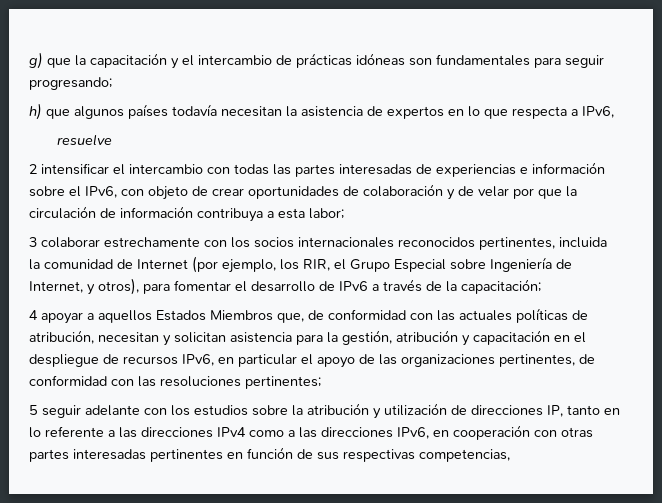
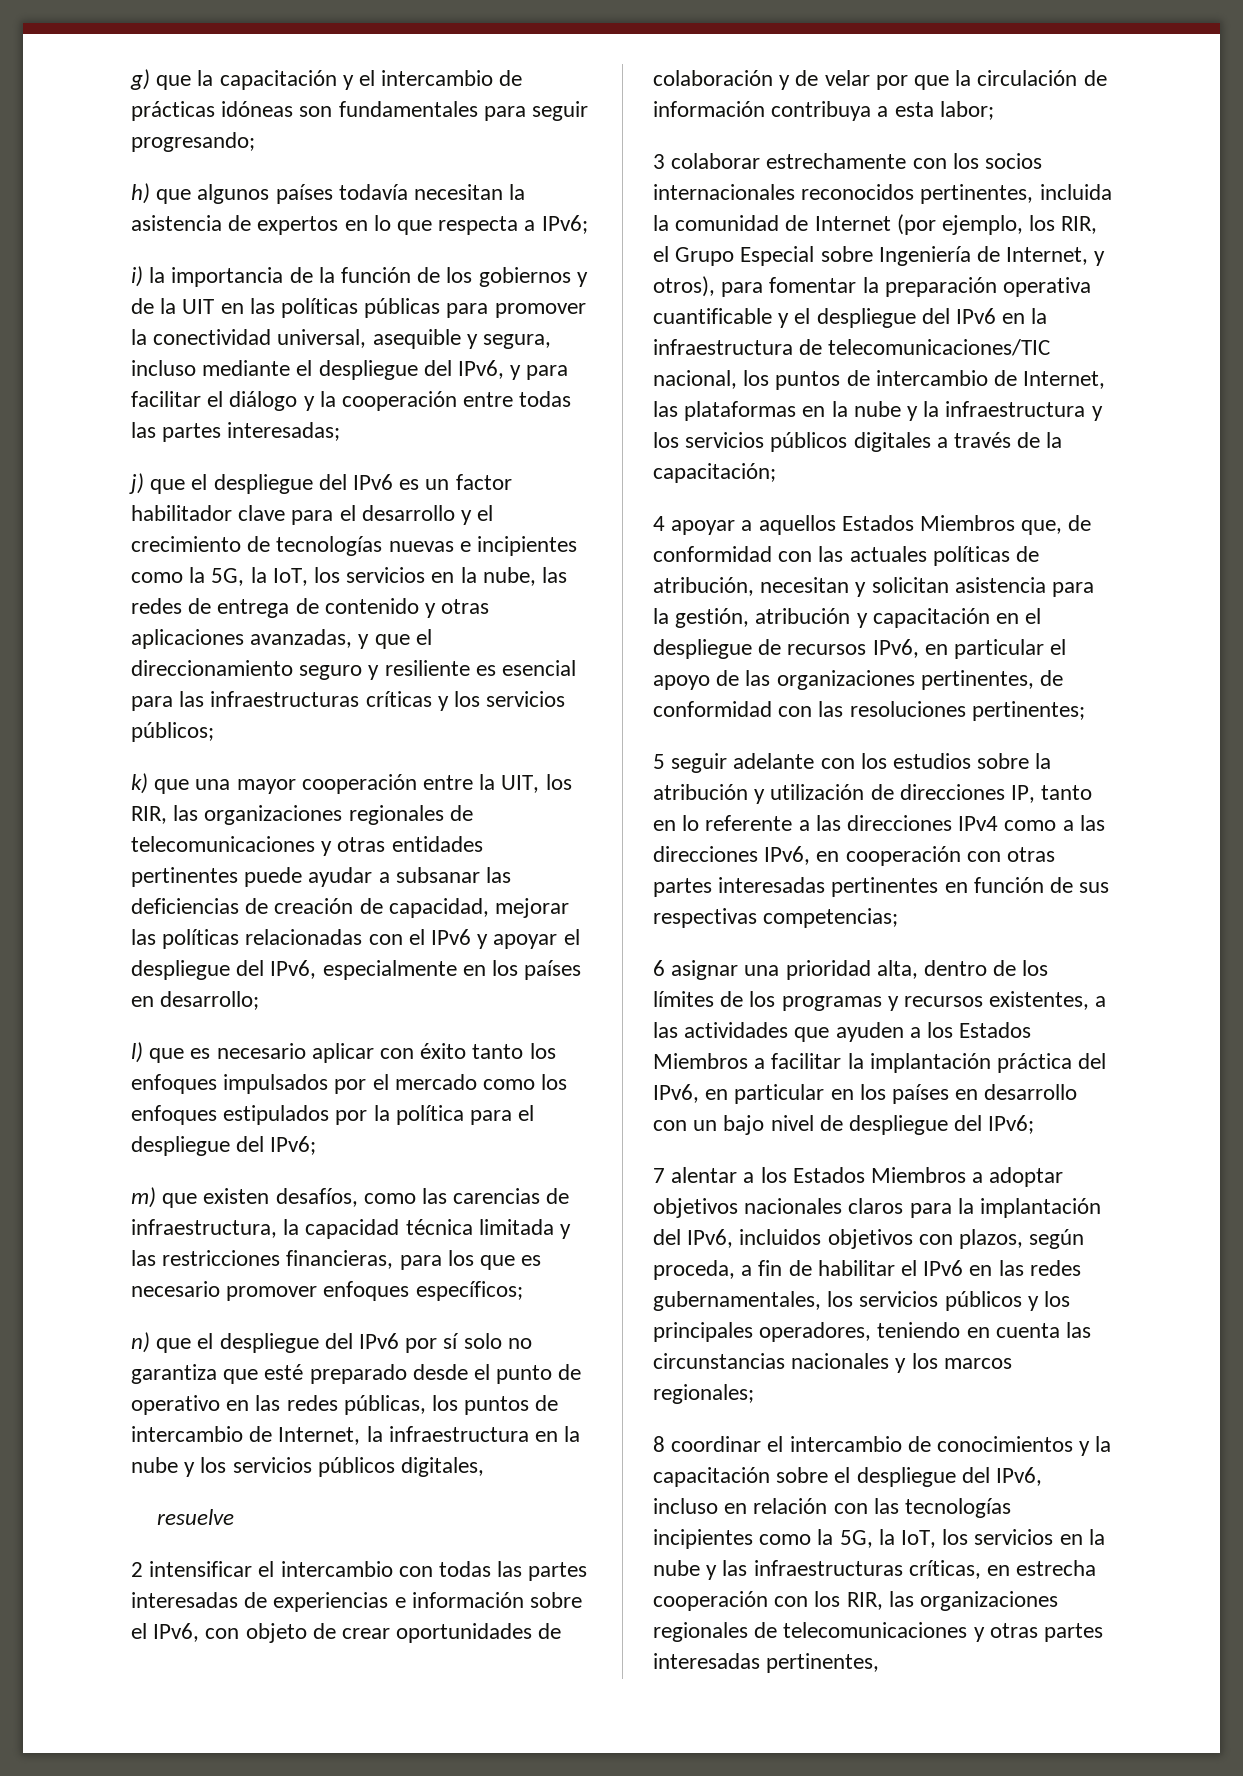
[582,106,614,118] IPv6, -> [541,215,588,234] [131,266,588,287] [131,298,586,318] [131,329,552,349] [131,360,569,380] [131,391,572,411] [131,422,341,442] [129,473,512,494] [131,505,494,525] [131,536,578,556] [131,567,568,586] [131,598,490,618] [131,629,432,649] [131,660,577,680] [131,691,566,711] [131,722,214,742] [131,773,572,794] [131,805,473,825] [131,836,483,856] [131,867,512,887] [131,898,570,918] [131,929,580,949] [131,960,582,980] [131,991,260,1010] [131,1042,556,1063] [131,1074,568,1094] [131,1105,535,1125] [131,1136,317,1156] [131,1187,570,1208] [131,1219,572,1239] [131,1250,542,1270] [131,1281,523,1301] [131,1332,532,1353] [131,1364,582,1384] [131,1395,559,1415] [131,1426,581,1445] [131,1457,485,1477] IPv6; // i) la importancia de la función de los gobiernos y de la UIT en las políticas públicas para promover la conectividad universal, asequible y segura, incluso mediante el despliegue del IPv6, y para facilitar el diálogo y la cooperación entre todas las partes interesadas; // j) que el despliegue del IPv6 es un factor habilitador clave para el desarrollo y el crecimiento de tecnologías nuevas e incipientes como la 5G, la IoT, los servicios en la nube, las redes de entrega de contenido y otras aplicaciones avanzadas, y que el direccionamiento seguro y resiliente es esencial para las infraestructuras críticas y los servicios públicos; // k) que una mayor cooperación entre la UIT, los RIR, las organizaciones regionales de telecomunicaciones y otras entidades pertinentes puede ayudar a subsanar las deficiencias de creación de capacidad, mejorar las políticas relacionadas con el IPv6 y apoyar el despliegue del IPv6, especialmente en los países en desarrollo; // l) que es necesario aplicar con éxito tanto los enfoques impulsados por el mercado como los enfoques estipulados por la política para el despliegue del IPv6; // m) que existen desafíos, como las carencias de infraestructura, la capacidad técnica limitada y las restricciones financieras, para los que es necesario promover enfoques específicos; // n) que el despliegue del IPv6 por sí solo no garantiza que esté preparado desde el punto de operativo en las redes públicas, los puntos de intercambio de Internet, la infraestructura en la nube y los servicios públicos digitales,
[235,281,368,292] el desarrollo de IPv6 -> [862,277,1092,297] [653,308,1048,328] [653,339,1051,356] [653,370,1106,390] [653,401,1103,421] [653,432,931,452] la preparación operativa cuantificable y el despliegue del IPv6 en la infraestructura de telecomunicaciones/TIC nacional, los puntos de intercambio de Internet, las plataformas en la nube y la infraestructura y los servicios públicos digitales
[419,449,510,462] competencias, -> [763,908,899,928] [653,960,1049,980] [653,991,1107,1011] [653,1022,1032,1042] [653,1053,1107,1073] [653,1084,1078,1104] [653,1115,1035,1135] [653,1167,1064,1187] [653,1198,1102,1218] [653,1229,1085,1249] [653,1260,1081,1280] [653,1291,1071,1311] [653,1322,1092,1342] [653,1353,1012,1373] [653,1384,754,1404] [653,1436,1112,1456] [653,1467,1043,1487] [653,1498,1012,1518] [653,1529,1105,1549] [653,1560,1097,1580] [653,1591,1059,1611] [653,1622,1104,1642] [653,1653,880,1673] competencias; // 6 asignar una prioridad alta, dentro de los límites de los programas y recursos existentes, a las actividades que ayuden a los Estados Miembros a facilitar la implantación práctica del IPv6, en particular en los países en desarrollo con un bajo nivel de despliegue del IPv6; // 7 alentar a los Estados Miembros a adoptar objetivos nacionales claros para la implantación del IPv6, incluidos objetivos con plazos, según proceda, a fin de habilitar el IPv6 en las redes gubernamentales, los servicios públicos y los principales operadores, teniendo en cuenta las circunstancias nacionales y los marcos regionales; // 8 coordinar el intercambio de conocimientos y la capacitación sobre el despliegue del IPv6, incluso en relación con las tecnologías incipientes como la 5G, la IoT, los servicios en la nube y las infraestructuras críticas, en estrecha cooperación con los RIR, las organizaciones regionales de telecomunicaciones y otras partes interesadas pertinentes,

